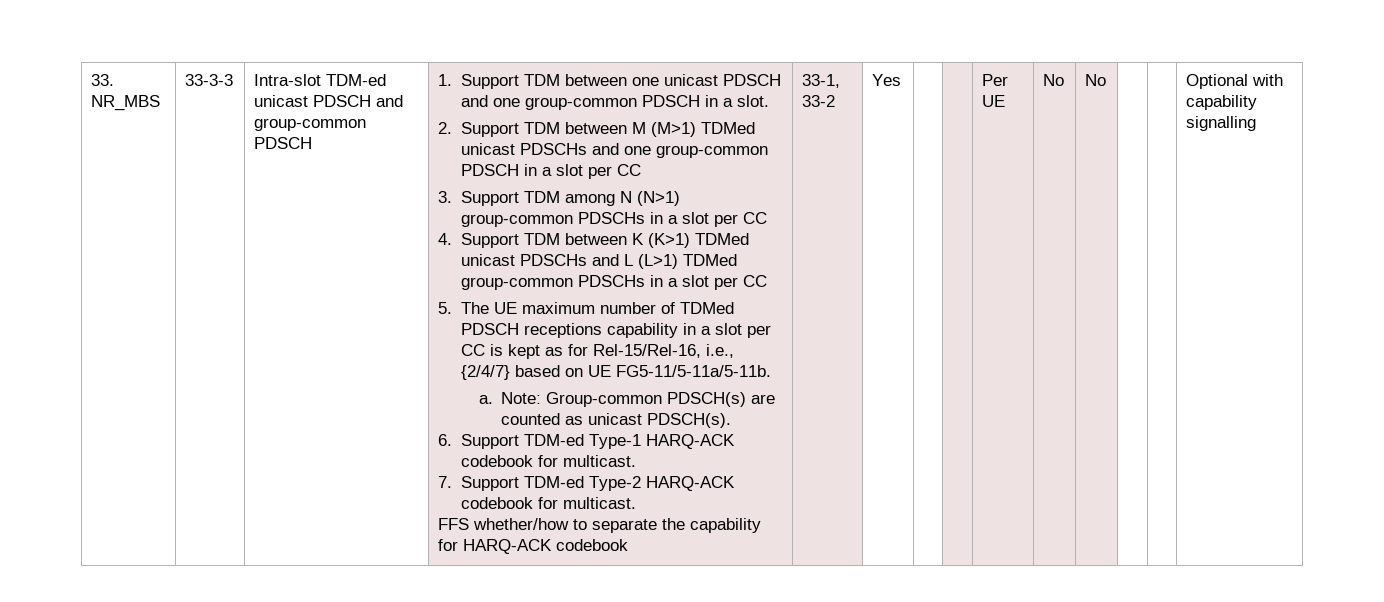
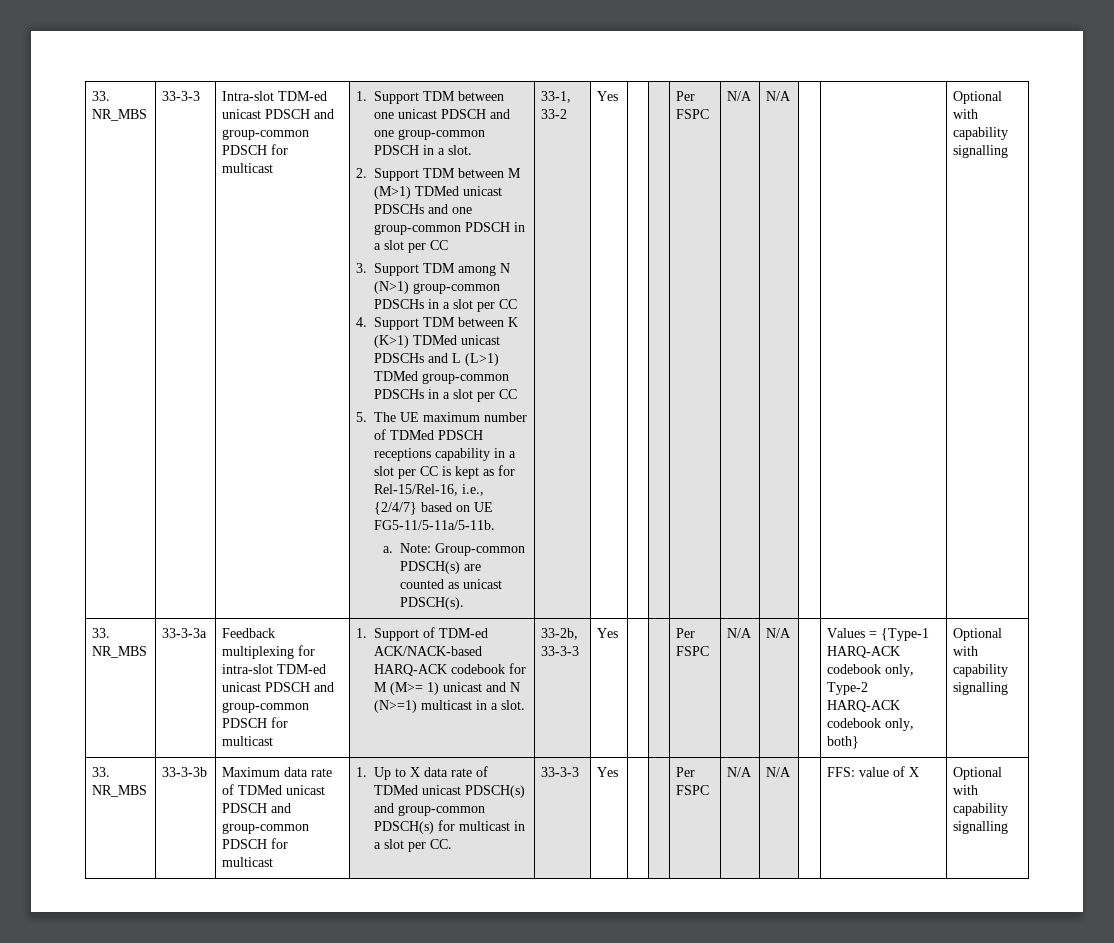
(313, 143) none -> [271,144,289,155] [222,163,274,173] for multicast
[438,434,735,449] [460,455,636,467] [438,476,735,491] [460,497,636,509] [438,518,762,533] [438,539,629,554] // 6. Support TDM-ed Type-1 HARQ-ACK codebook for multicast. // 7. Support TDM-ed Type-2 HARQ-ACK codebook for multicast. // FFS whether/how to separate the capability for HARQ-ACK codebook -> (465, 603) none
[982,95,1006,107] [1043,74,1065,86] [1085,74,1107,86] [1186,74,1284,89] [1186,95,1258,110] [1186,116,1257,131] UE | No | No | | | Optional with capability signalling -> [676,109,710,119] [727,91,753,101] [766,91,792,101] [953,91,1003,104] [953,109,979,119] [953,127,1009,140] [953,145,1009,158] [92,628,111,638] [92,646,148,658] [162,628,208,638] [222,628,276,638] [222,645,316,659] [222,664,327,674] [222,682,335,692] [222,702,310,713] [222,717,289,728] [222,736,274,746] [356,627,489,641] [374,646,483,656] [374,663,527,676] [374,682,521,695] [374,700,526,713] [541,628,579,640] [541,646,580,656] [597,628,619,638] [676,628,696,638] [676,646,710,656] [727,628,753,638] [766,628,792,638] [827,628,930,641] [827,646,901,658] [827,664,915,677] [827,682,869,695] [827,700,901,712] [827,718,915,731] [827,736,860,749] [953,628,1003,641] [953,646,979,656] [953,664,1009,677] [953,682,1009,695] [92,767,111,777] [92,785,148,797] [162,767,208,777] [222,767,333,777] [222,784,326,795] [222,803,292,813] [222,823,310,834] [222,838,289,849] [222,857,274,867] [356,766,489,780] [374,785,526,798] [374,803,486,816] [374,820,526,834] [374,839,453,852] [541,767,580,777] [597,767,619,777] [676,767,696,777] [676,785,710,795] [727,767,753,777] [766,767,792,777] [827,766,920,777] [953,767,1003,780] [953,785,979,795] [953,803,1009,816] [953,821,1009,834] FSPC | N/A | N/A | | | Optional with capability signalling // 33. NR_MBS | 33-3-3a | Feedback multiplexing for intra-slot TDM-ed unicast PDSCH and group-common PDSCH for multicast | 1. Support of TDM-ed ACK/NACK-based HARQ-ACK codebook for M (M>= 1) unicast and N (N>=1) multicast in a slot. | 33-2b, 33-3-3 | Yes | | | Per FSPC | N/A | N/A | | Values = {Type-1 HARQ-ACK codebook only, Type-2 HARQ-ACK codebook only, both} | Optional with capability signalling // 33. NR_MBS | 33-3-3b | Maximum data rate of TDMed unicast PDSCH and group-common PDSCH for multicast | 1. Up to X data rate of TDMed unicast PDSCH(s) and group-common PDSCH(s) for multicast in a slot per CC. | 33-3-3 | Yes | | | Per FSPC | N/A | N/A | | FFS: value of X | Optional with capability signalling

